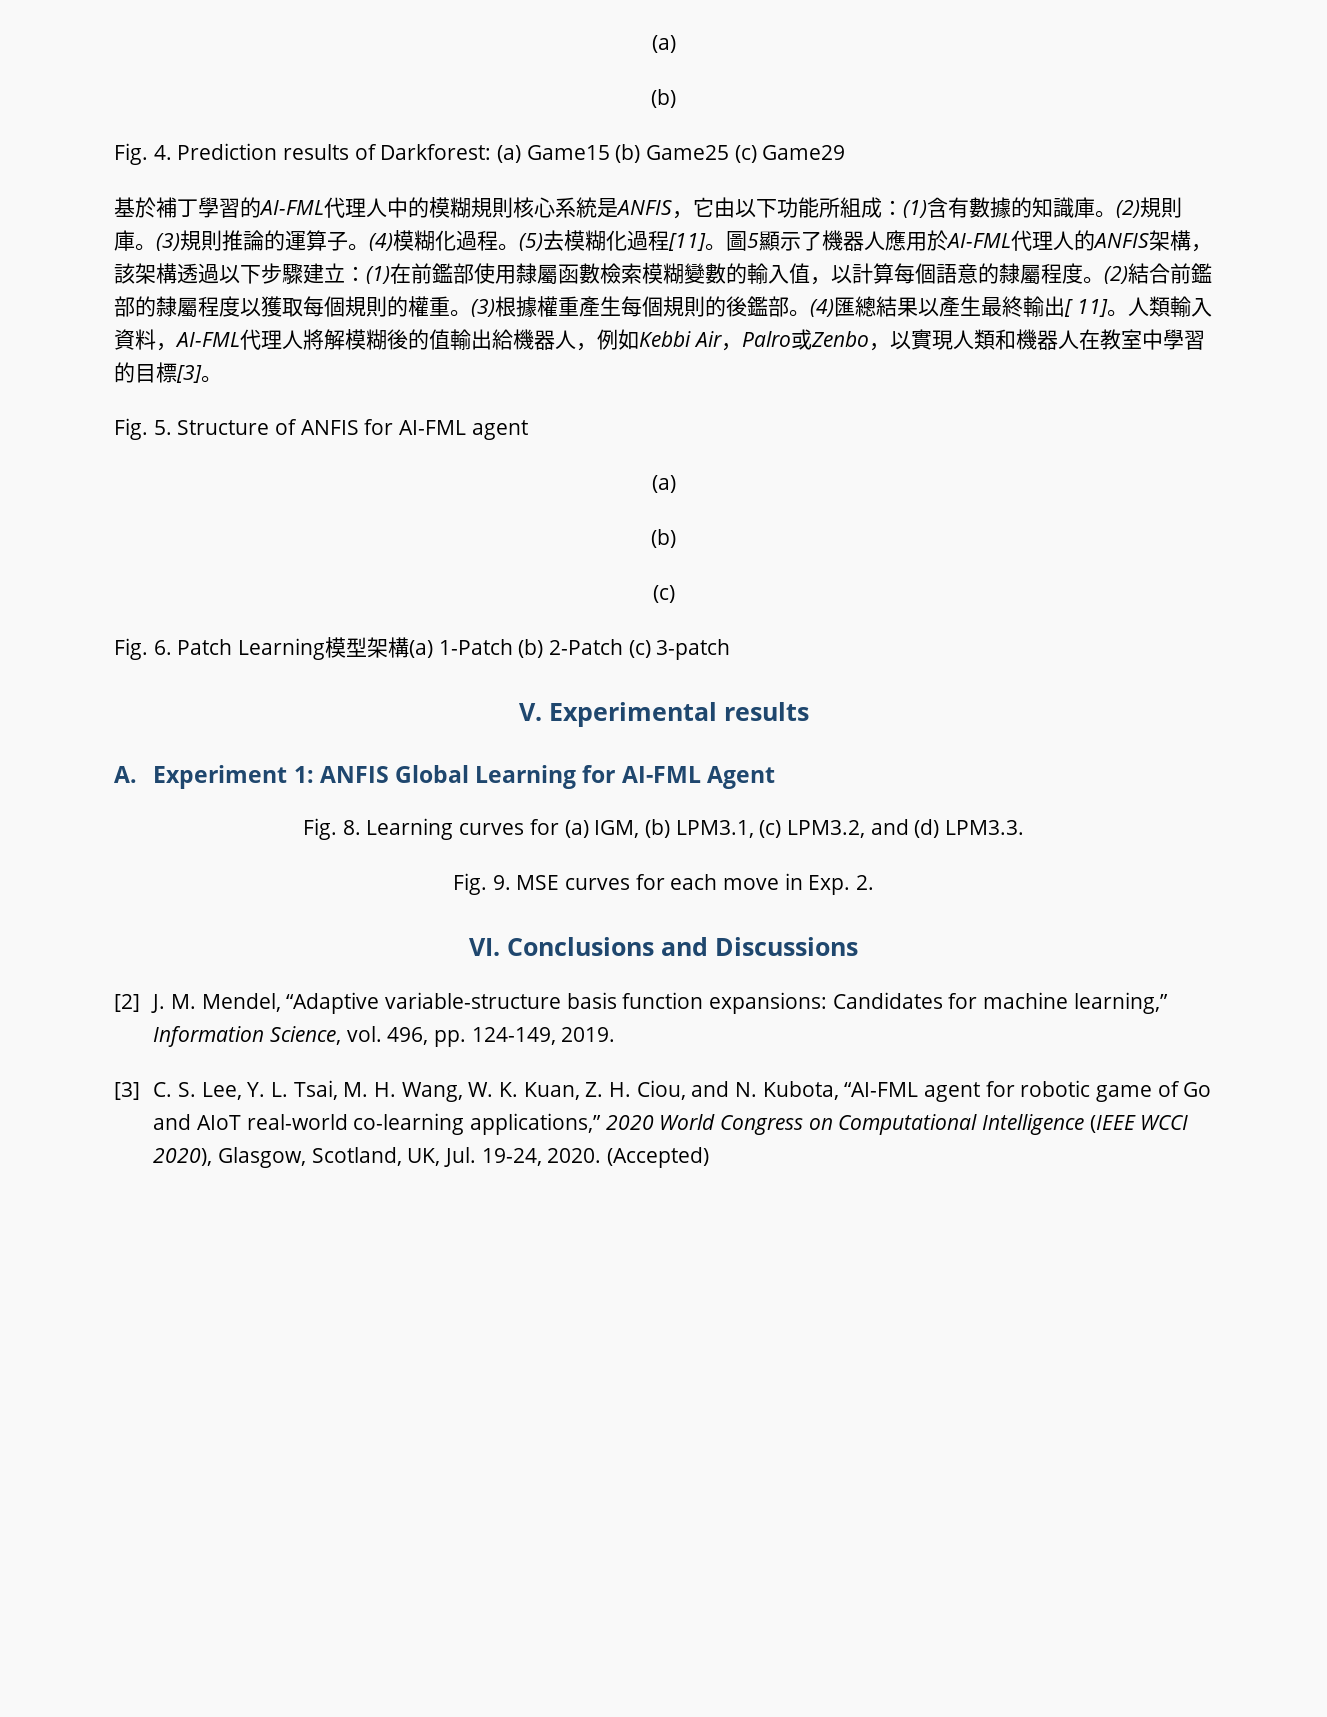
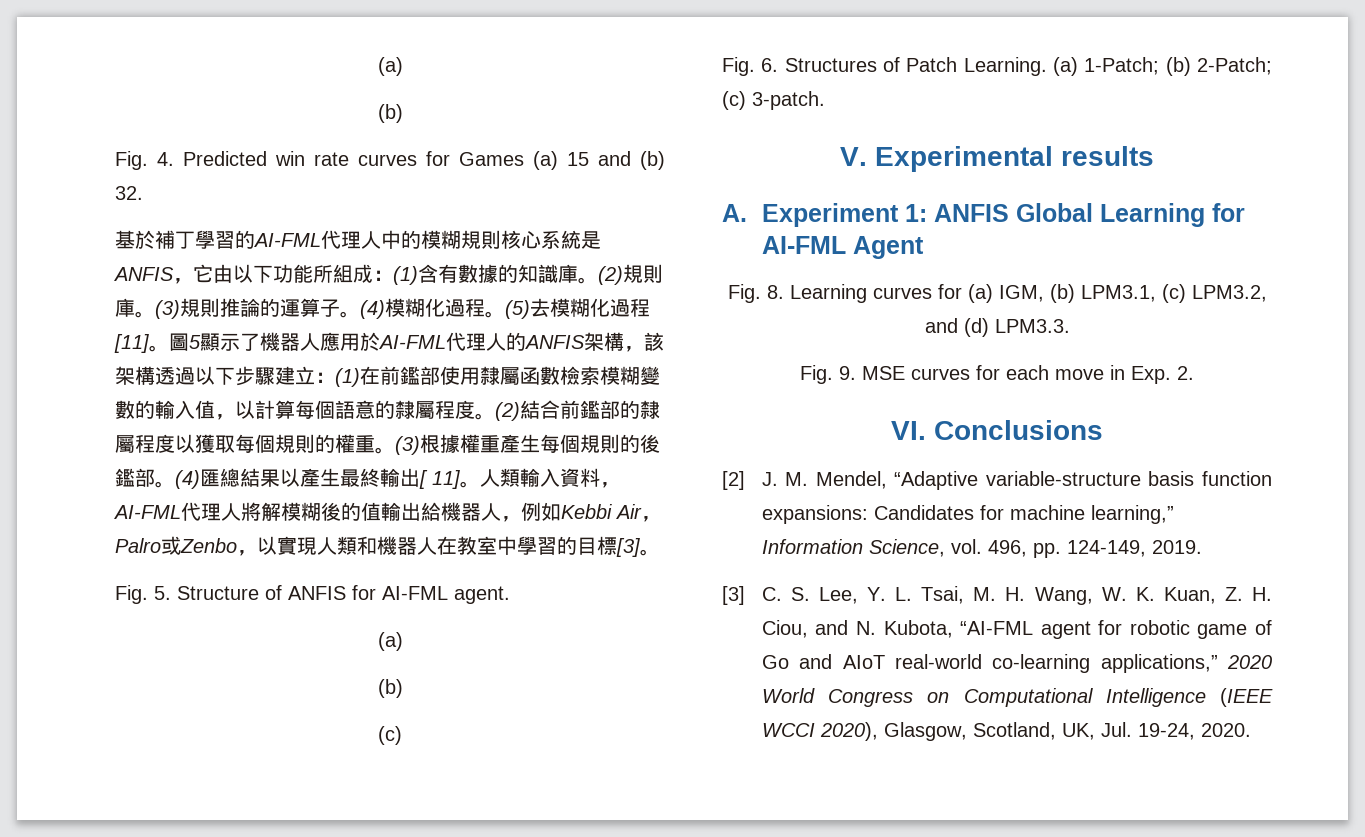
[177,143,846,163] Prediction results of Darkforest: (a) Game15 (b) Game25 (c) Game29 -> [183,151,665,170] [115,186,143,200] Predicted win rate curves for Games (a) 15 and (b) 32.
[471,420,528,440] agent -> [454,586,510,604] agent.
[177,637,731,660] Patch Learning模型架構(a) 1-Patch (b) 2-Patch (c) 3-patch -> [784,57,1272,76] [722,91,825,110] Structures of Patch Learning. (a) 1-Patch; (b) 2-Patch; (c) 3-patch.
[661,937,858,956] and Discussions -> (1103, 430) none
[606,1147,709,1168] (Accepted) -> (1251, 730) none

